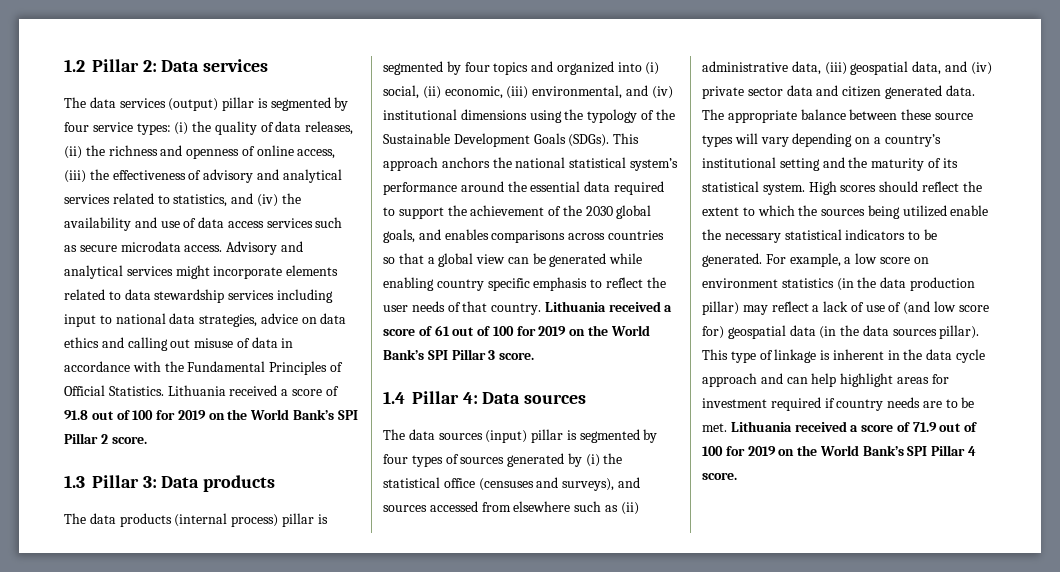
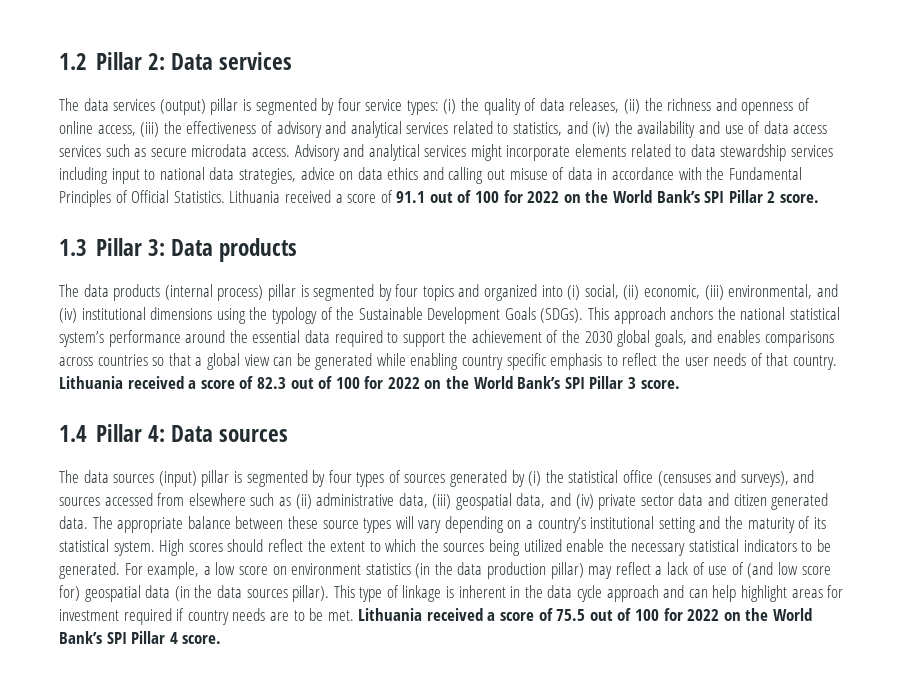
[64,410,206,420] 91.8 out of 100 for 2019 -> [396,190,560,203] 91.1 out of 100 for 2022
[434,325,567,336] 61 out of 100 for 2019 -> [256,376,420,389] 82.3 out of 100 for 2022
[912,422,978,432] [702,446,776,456] 71.9 out of 100 for 2019 -> [556,608,720,621] 75.5 out of 100 for 2022

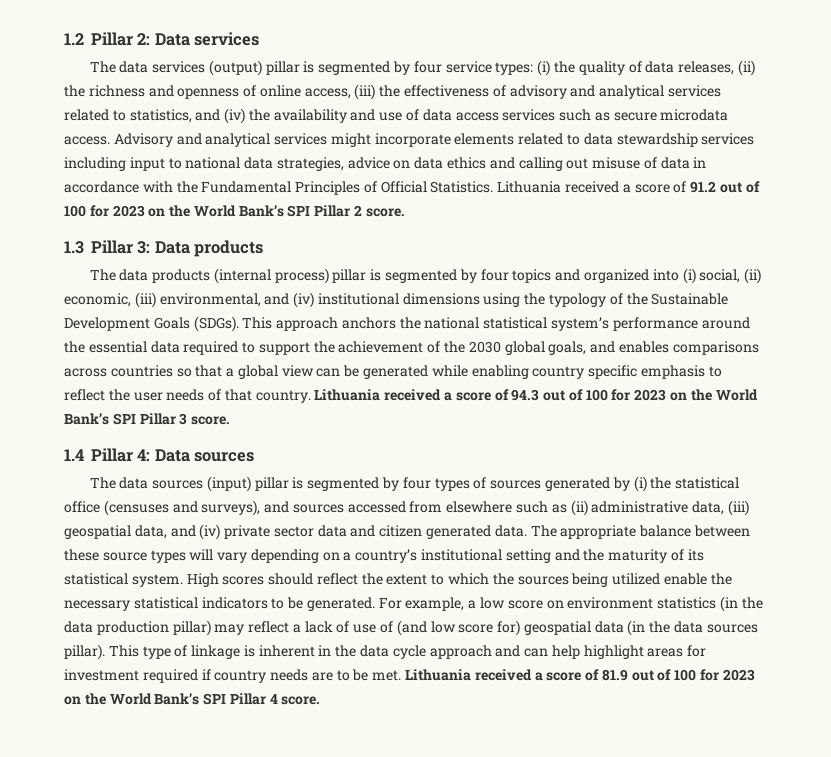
[396,190,560,203] 91.1 out of 100 for 2022 -> [690,181,760,193] [64,205,145,217] 91.2 out of 100 for 2023
[256,376,420,389] 82.3 out of 100 for 2022 -> [511,389,667,401] 94.3 out of 100 for 2023
[556,608,720,621] 75.5 out of 100 for 2022 -> [601,669,755,681] 81.9 out of 100 for 2023

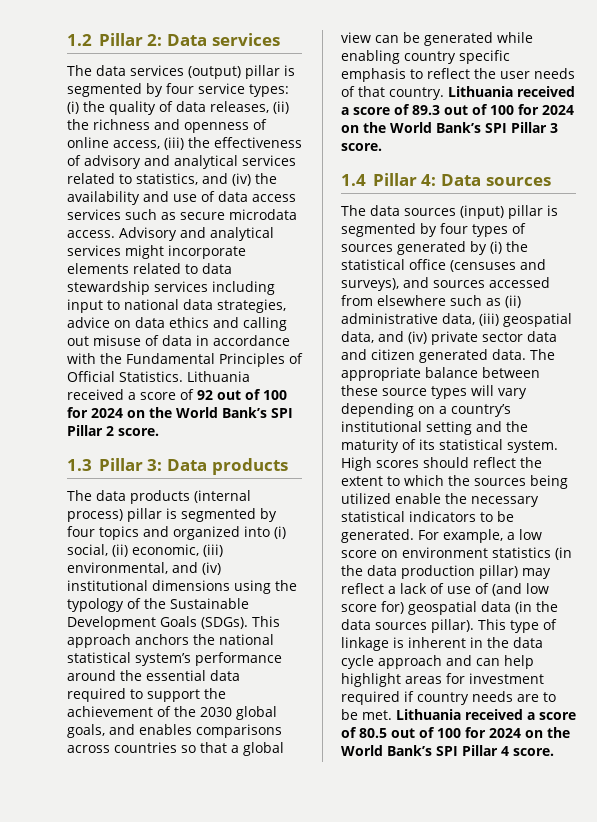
[690,181,760,193] [64,205,145,217] 91.2 out of 100 for 2023 -> [197,389,287,400] [67,407,123,418] 92 out of 100 for 2024
[511,389,667,401] 94.3 out of 100 for 2023 -> [412,104,574,115] 89.3 out of 100 for 2024
[601,669,755,681] 81.9 out of 100 for 2023 -> [359,727,521,738] 80.5 out of 100 for 2024

